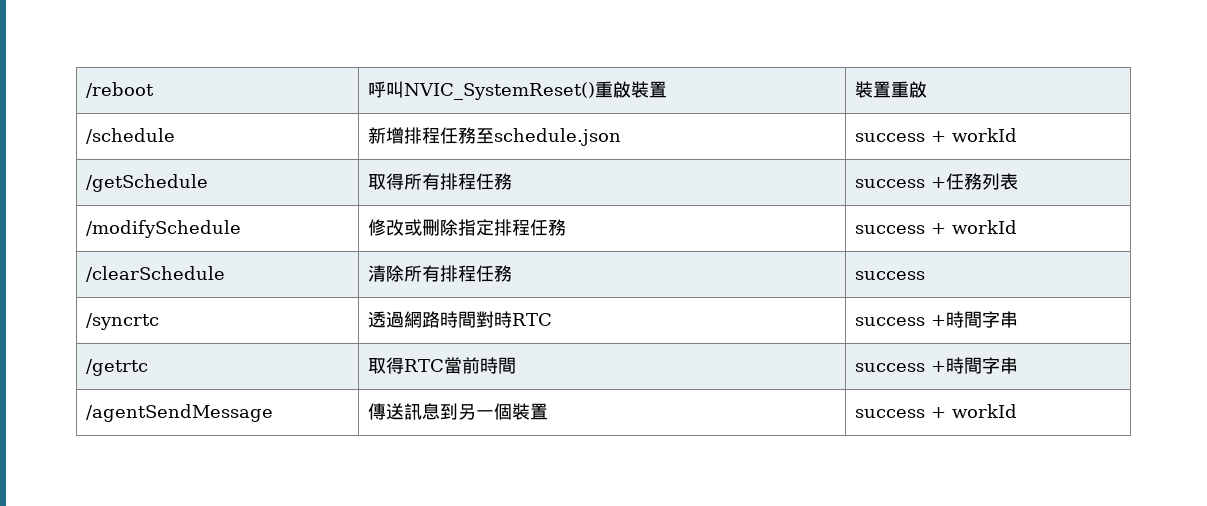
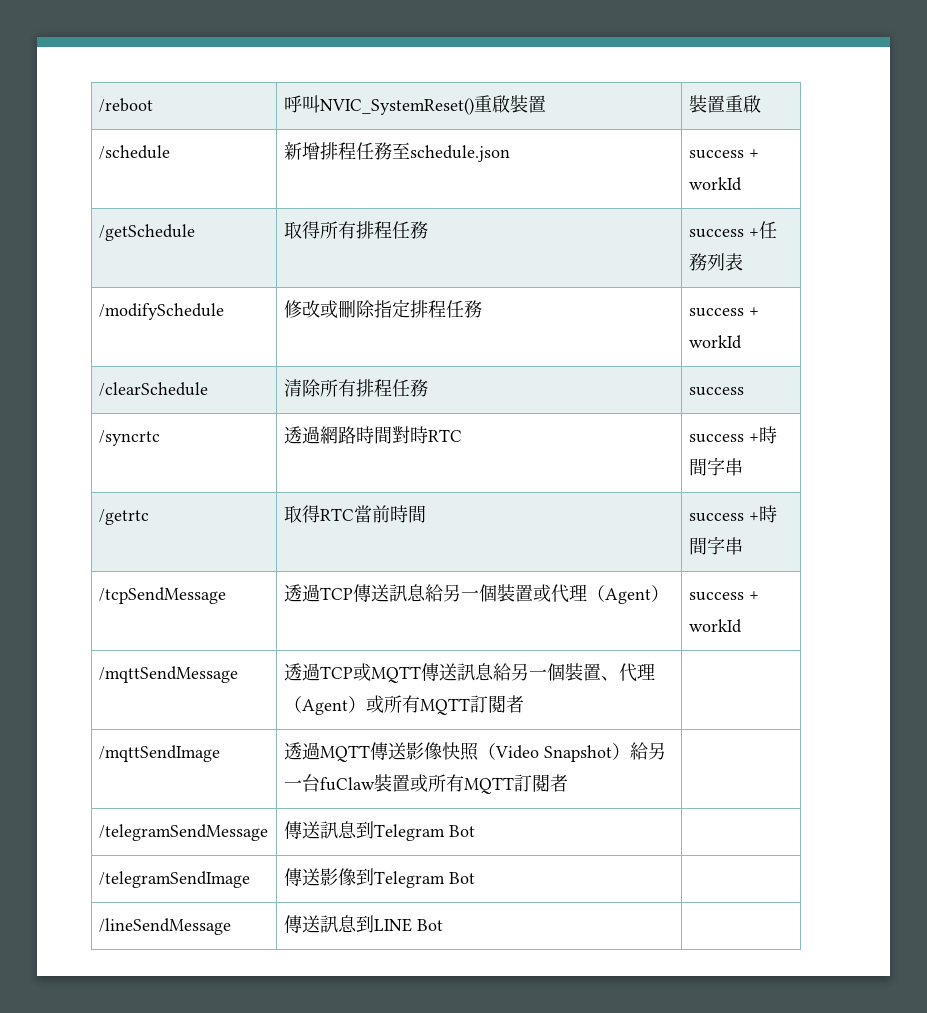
[85,404,273,422] [367,403,548,420] [854,404,1017,418] /agentSendMessage | 傳送訊息到另一個裝置 | success + workId -> [98,587,226,604] [283,584,669,604] [688,591,759,601] [688,619,742,633] [98,666,238,683] [283,663,655,683] [283,695,524,715] [98,745,220,762] [283,742,666,762] [283,774,568,794] [98,824,268,841] [283,821,475,841] [98,871,250,888] [283,868,475,888] [98,918,231,935] [283,915,443,933] /tcpSendMessage | 透過TCP傳送訊息給另一個裝置或代理（Agent） | success + workId // /mqttSendMessage | 透過TCP或MQTT傳送訊息給另一個裝置、代理（Agent）或所有MQTT訂閱者 | // /mqttSendImage | 透過MQTT傳送影像快照（Video Snapshot）給另一台fuClaw裝置或所有MQTT訂閱者 | // /telegramSendMessage | 傳送訊息到Telegram Bot | // /telegramSendImage | 傳送影像到Telegram Bot | // /lineSendMessage | 傳送訊息到LINE Bot |

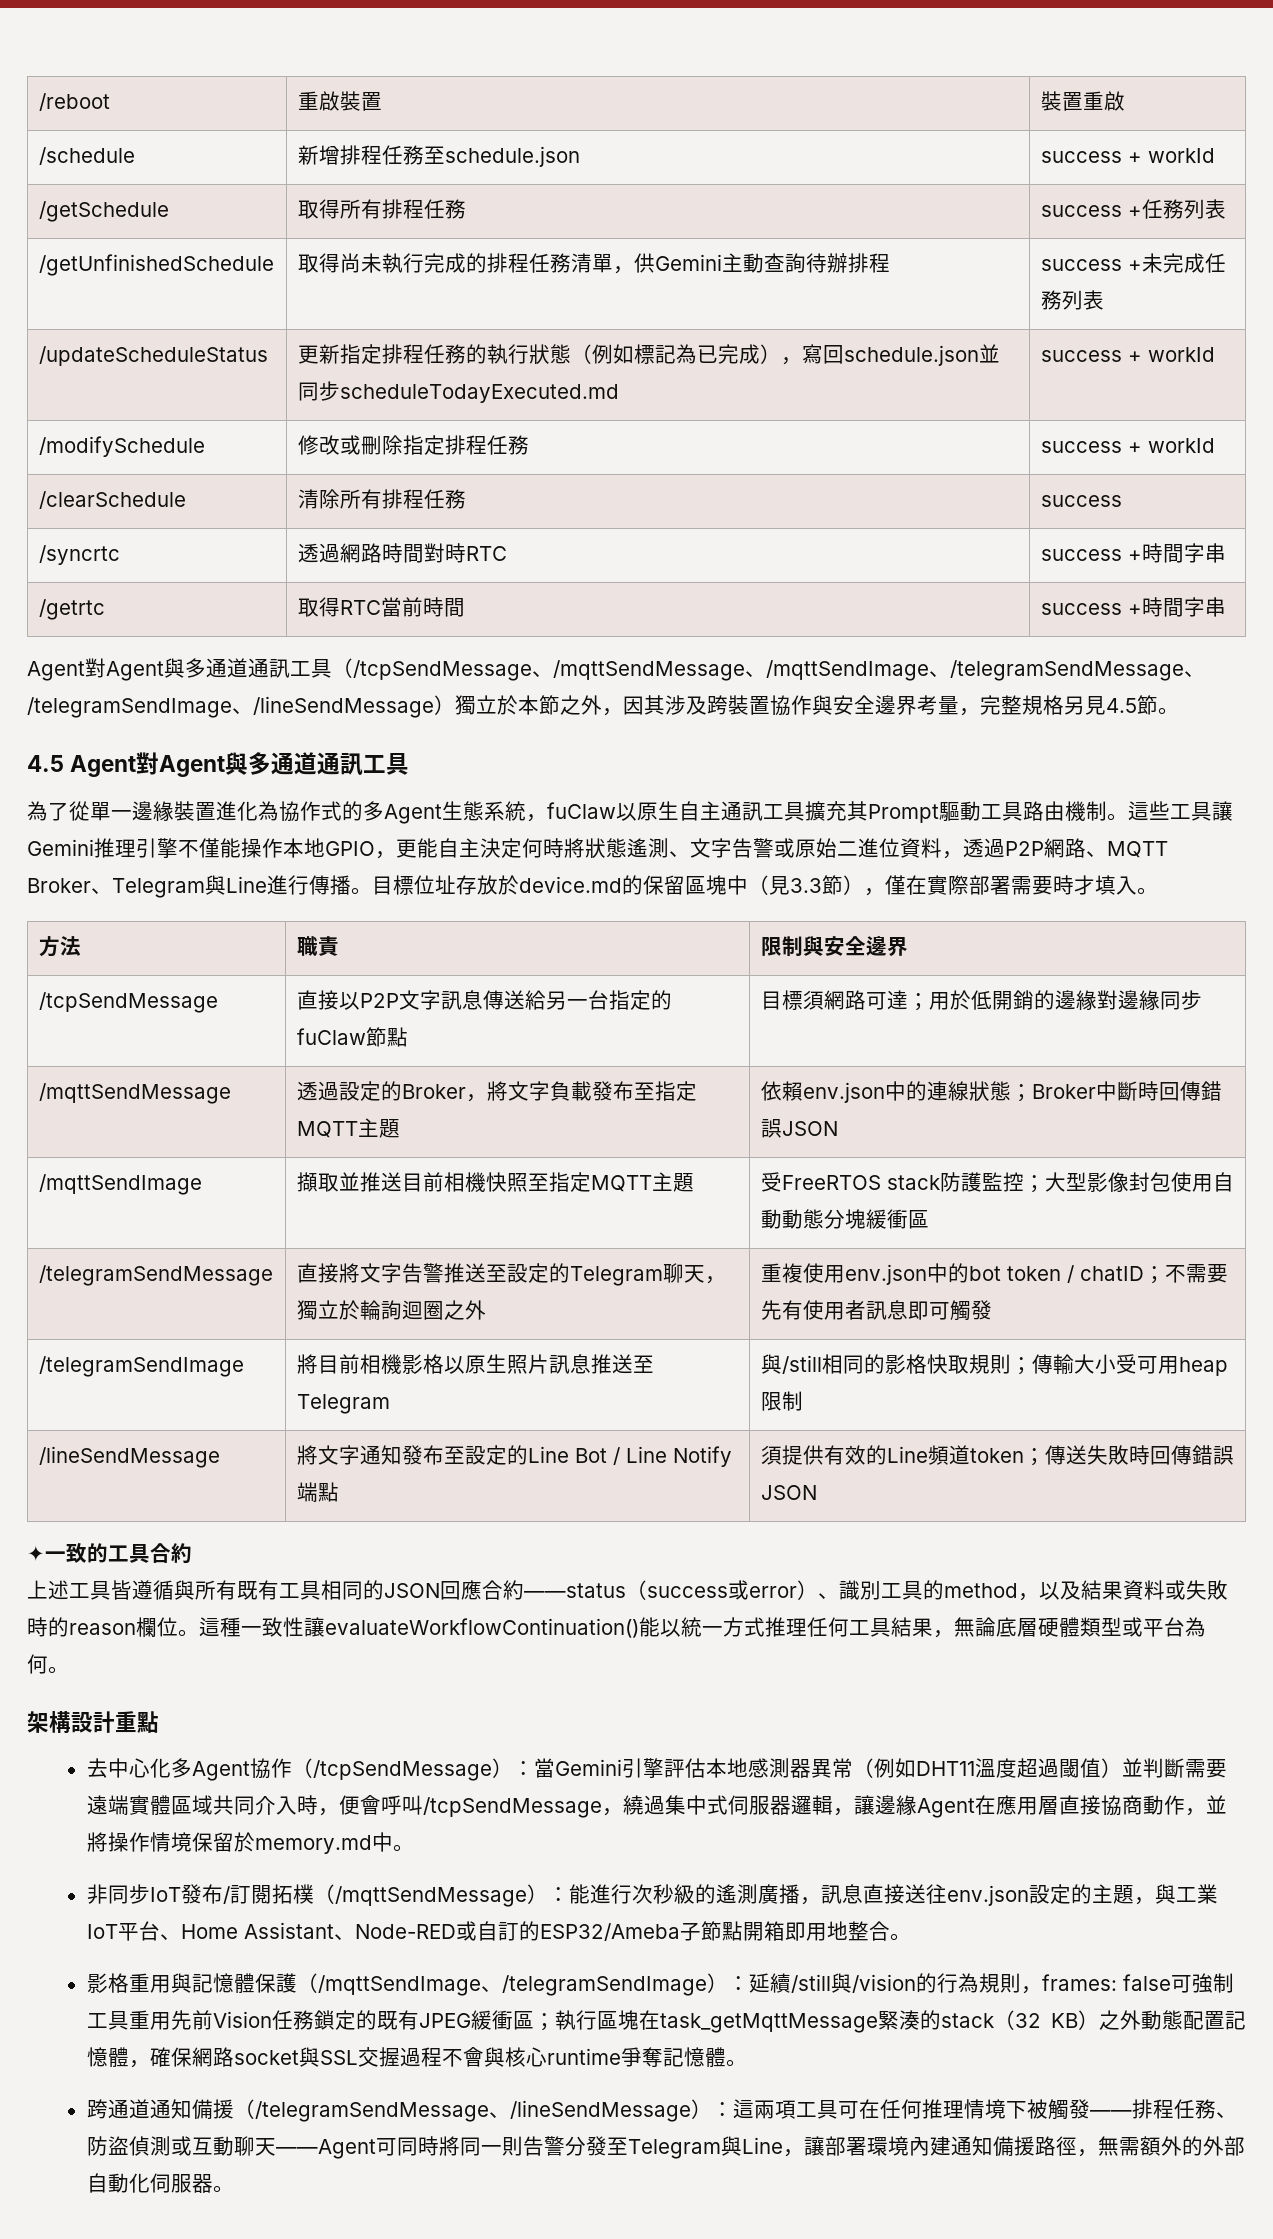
[283,95,474,115] 呼叫NVIC_SystemReset() -> (110, 102) none
(743, 262) none -> [38,254,274,276] [297,253,890,274] [1040,253,1226,273] [1040,290,1104,310] [38,346,268,366] [297,344,1000,366] [297,381,619,403] [1040,347,1215,362] // /getUnfinishedSchedule | 取得尚未執行完成的排程任務清單，供Gemini主動查詢待辦排程 | success +未完成任務列表 // /updateScheduleStatus | 更新指定排程任務的執行狀態（例如標記為已完成），寫回schedule.json並同步scheduleTodayExecuted.md | success + workId
[98,587,226,604] [283,584,669,604] [688,591,759,601] [688,619,742,633] [98,666,238,683] [283,663,655,683] [283,695,524,715] [98,745,220,762] [283,742,666,762] [283,774,568,794] [98,824,268,841] [283,821,475,841] [98,871,250,888] [283,868,475,888] [98,918,231,935] [283,915,443,933] // /tcpSendMessage | 透過TCP傳送訊息給另一個裝置或代理（Agent） | success + workId // /mqttSendMessage | 透過TCP或MQTT傳送訊息給另一個裝置、代理（Agent）或所有MQTT訂閱者 | // /mqttSendImage | 透過MQTT傳送影像快照（Video Snapshot）給另一台fuClaw裝置或所有MQTT訂閱者 | // /telegramSendMessage | 傳送訊息到Telegram Bot | // /telegramSendImage | 傳送影像到Telegram Bot | // /lineSendMessage | 傳送訊息到LINE Bot | -> [27,658,1205,681] [27,695,1179,718] [27,752,410,777] [27,801,1233,824] [27,838,1168,859] [27,875,1158,898] [38,936,81,957] [296,936,339,956] [760,936,908,957] [38,992,218,1013] [296,990,672,1010] [296,1027,408,1047] [760,990,1202,1011] [38,1083,231,1104] [296,1081,697,1102] [296,1118,400,1138] [760,1081,1222,1103] [760,1119,838,1138] [38,1174,202,1195] [296,1172,694,1192] [760,1172,1234,1193] [760,1209,929,1229] [38,1265,273,1286] [296,1263,726,1286] [296,1300,486,1321] [760,1263,1228,1285] [760,1300,992,1321] [38,1356,244,1377] [296,1354,654,1374] [296,1394,390,1414] [760,1354,1228,1376] [760,1391,803,1411] [38,1446,220,1468] [296,1445,732,1467] [296,1482,339,1502] [760,1445,1234,1466] [760,1485,817,1500] [27,1543,192,1564] [27,1580,1228,1601] [27,1617,1206,1638] [27,1654,69,1674] [27,1711,159,1733] [86,1758,1227,1781] [86,1795,1227,1818] [86,1832,414,1854] [86,1884,1218,1907] [86,1921,911,1941] [86,1973,1234,1996] [86,2010,1246,2033] [86,2047,747,2068] [86,2099,1237,2122] [86,2136,1245,2159] [86,2173,234,2193] // Agent對Agent與多通道通訊工具（/tcpSendMessage、/mqttSendMessage、/mqttSendImage、/telegramSendMessage、/telegramSendImage、/lineSendMessage）獨立於本節之外，因其涉及跨裝置協作與安全邊界考量，完整規格另見4.5節。 // 4.5 Agent對Agent與多通道通訊工具 // 為了從單一邊緣裝置進化為協作式的多Agent生態系統，fuClaw以原生自主通訊工具擴充其Prompt驅動工具路由機制。這些工具讓Gemini推理引擎不僅能操作本地GPIO，更能自主決定何時將狀態遙測、文字告警或原始二進位資料，透過P2P網路、MQTT Broker、Telegram與Line進行傳播。目標位址存放於device.md的保留區塊中（見3.3節），僅在實際部署需要時才填入。 // 方法 | 職責 | 限制與安全邊界 // /tcpSendMessage | 直接以P2P文字訊息傳送給另一台指定的fuClaw節點 | 目標須網路可達；用於低開銷的邊緣對邊緣同步 // /mqttSendMessage | 透過設定的Broker，將文字負載發布至指定MQTT主題 | 依賴env.json中的連線狀態；Broker中斷時回傳錯誤JSON // /mqttSendImage | 擷取並推送目前相機快照至指定MQTT主題 | 受FreeRTOS stack防護監控；大型影像封包使用自動動態分塊緩衝區 // /telegramSendMessage | 直接將文字告警推送至設定的Telegram聊天，獨立於輪詢迴圈之外 | 重複使用env.json中的bot token / chatID；不需要先有使用者訊息即可觸發 // /telegramSendImage | 將目前相機影格以原生照片訊息推送至Telegram | 與/still相同的影格快取規則；傳輸大小受可用heap限制 // /lineSendMessage | 將文字通知發布至設定的Line Bot / Line Notify端點 | 須提供有效的Line頻道token；傳送失敗時回傳錯誤JSON // ✦一致的工具合約 // 上述工具皆遵循與所有既有工具相同的JSON回應合約——status（success或error）、識別工具的method，以及結果資料或失敗時的reason欄位。這種一致性讓evaluateWorkflowContinuation()能以統一方式推理任何工具結果，無論底層硬體類型或平台為何。 // 架構設計重點 // 去中心化多Agent協作（/tcpSendMessage）：當Gemini引擎評估本地感測器異常（例如DHT11溫度超過閾值）並判斷需要遠端實體區域共同介入時，便會呼叫/tcpSendMessage，繞過集中式伺服器邏輯，讓邊緣Agent在應用層直接協商動作，並將操作情境保留於memory.md中。 // 非同步IoT發布/訂閱拓樸（/mqttSendMessage）：能進行次秒級的遙測廣播，訊息直接送往env.json設定的主題，與工業IoT平台、Home Assistant、Node-RED或自訂的ESP32/Ameba子節點開箱即用地整合。 // 影格重用與記憶體保護（/mqttSendImage、/telegramSendImage）：延續/still與/vision的行為規則，frames: false可強制工具重用先前Vision任務鎖定的既有JPEG緩衝區；執行區塊在task_getMqttMessage緊湊的stack（32 KB）之外動態配置記憶體，確保網路socket與SSL交握過程不會與核心runtime爭奪記憶體。 // 跨通道通知備援（/telegramSendMessage、/lineSendMessage）：這兩項工具可在任何推理情境下被觸發——排程任務、防盜偵測或互動聊天——Agent可同時將同一則告警分發至Telegram與Line，讓部署環境內建通知備援路徑，無需額外的外部自動化伺服器。

